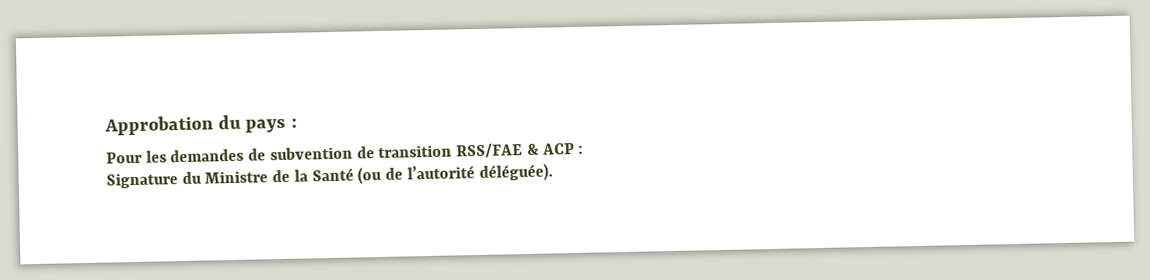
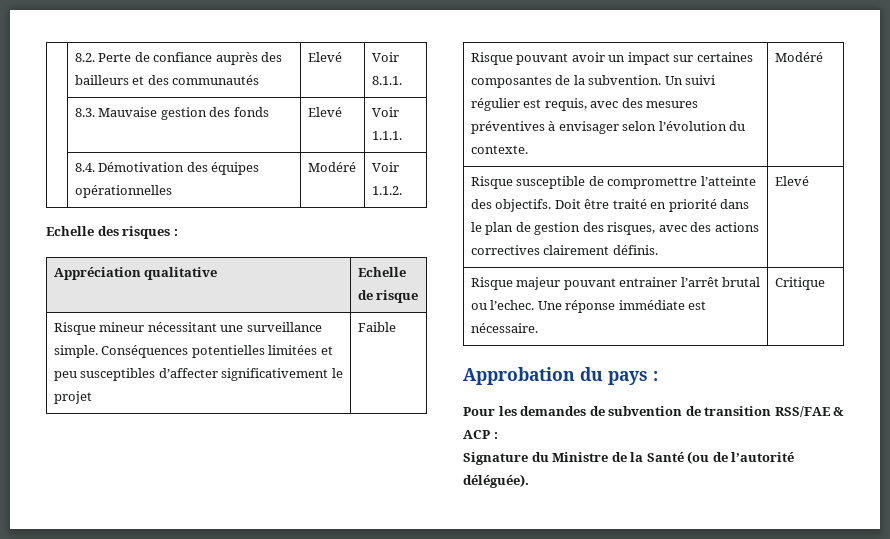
(104, 125) none -> [74,52,283,65] [74,75,260,85] [307,52,342,62] [371,52,399,62] [371,76,402,85] [74,107,269,120] [307,107,342,117] [371,107,399,117] [371,131,402,140] [74,162,260,175] [74,185,172,198] [307,162,356,172] [371,162,399,172] [371,186,402,195] [46,226,178,239] [53,267,218,280] [357,267,406,277] [357,290,419,303] [53,322,322,335] [53,345,333,358] [53,368,343,381] [53,391,92,404] [357,322,396,332] [470,52,753,65] [470,75,716,88] [470,98,699,111] [470,121,746,134] [470,145,528,154] [774,52,823,62] [470,176,756,189] [470,199,750,212] [470,222,759,235] [470,245,658,255] [774,176,809,186] [470,277,761,290] [470,300,707,313] [470,323,538,333] [774,277,825,290] | 8.2. Perte de confiance auprès des bailleurs et des communautés | Elevé | Voir 8.1.1. // | 8.3. Mauvaise gestion des fonds | Elevé | Voir 1.1.1. // | 8.4. Démotivation des équipes opérationnelles | Modéré | Voir 1.1.2. // Echelle des risques : // Appréciation qualitative | Echelle de risque // Risque mineur nécessitant une surveillance simple. Conséquences potentielles limitées et peu susceptibles d’affecter significativement le projet | Faible // Risque pouvant avoir un impact sur certaines composantes de la subvention. Un suivi régulier est requis, avec des mesures préventives à envisager selon l’évolution du contexte. | Modéré // Risque susceptible de compromettre l’atteinte des objectifs. Doit être traité en priorité dans le plan de gestion des risques, avec des actions correctives clairement définis. | Elevé // Risque majeur pouvant entrainer l’arrêt brutal ou l’echec. Une réponse immédiate est nécessaire. | Critique //

